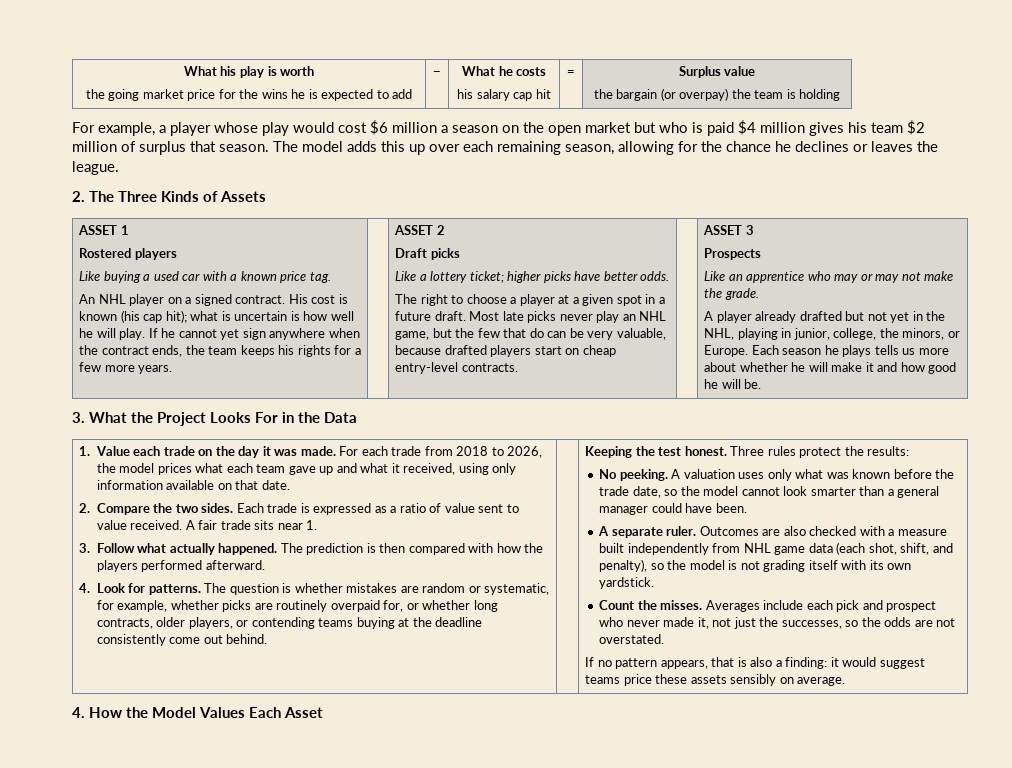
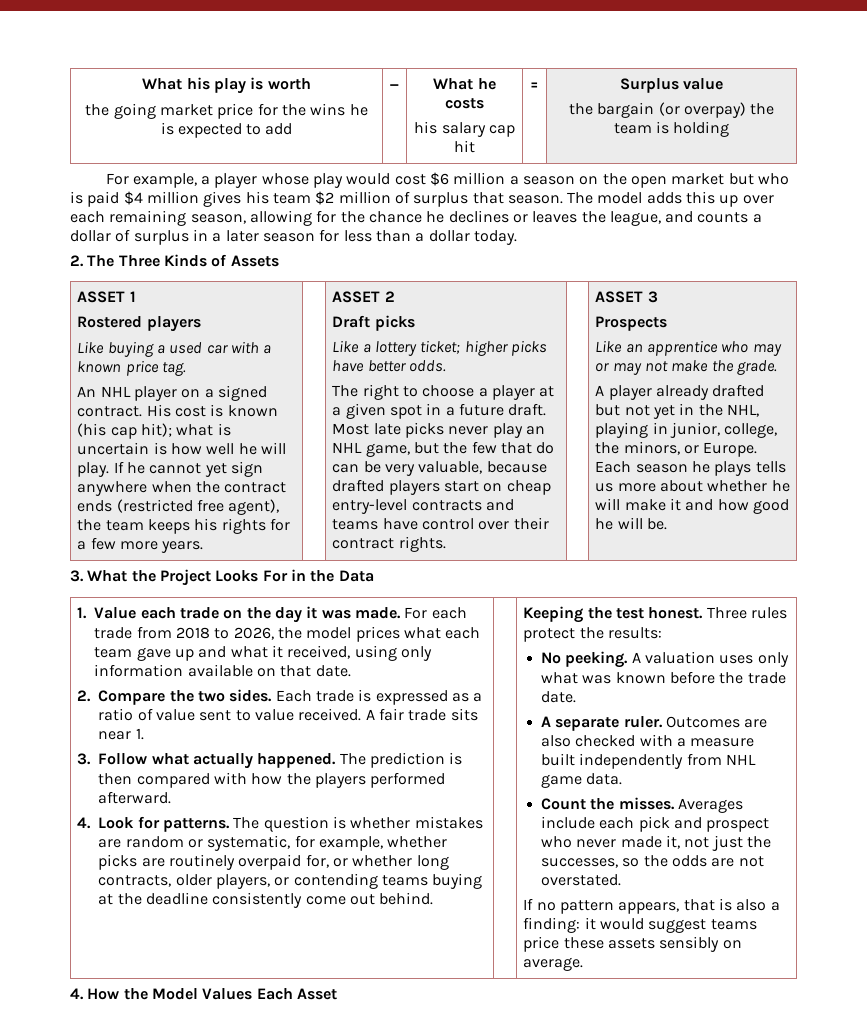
[72,161,119,175] league. -> [609,211,762,226] [70,229,517,245] league, and counts a dollar of surplus in a later season for less than a dollar today.
[152,345,183,357] ends, -> [77,499,280,515] ends (restricted free agent),
[461,363,518,372] contracts. -> [411,499,514,511] [332,517,549,530] [332,536,446,552] contracts and teams have control over their contract rights.
[632,486,940,498] [599,503,747,515] date, so the model cannot look smarter than a general manager could have been. -> [540,691,576,703] date.
[808,542,953,555] [599,559,912,572] [599,577,655,589] data (each shot, shift, and penalty), so the model is not grading itself with its own yardstick. -> [586,773,623,785] data.

